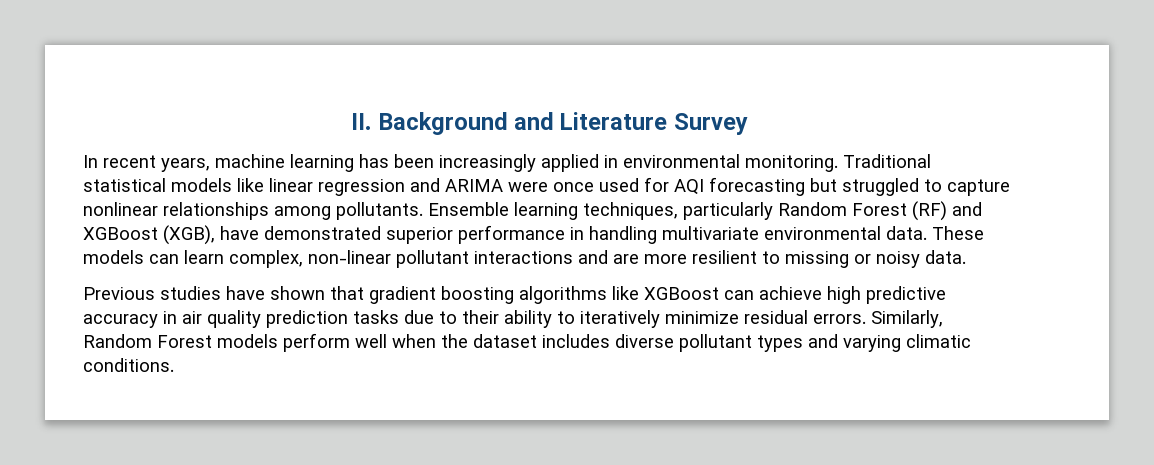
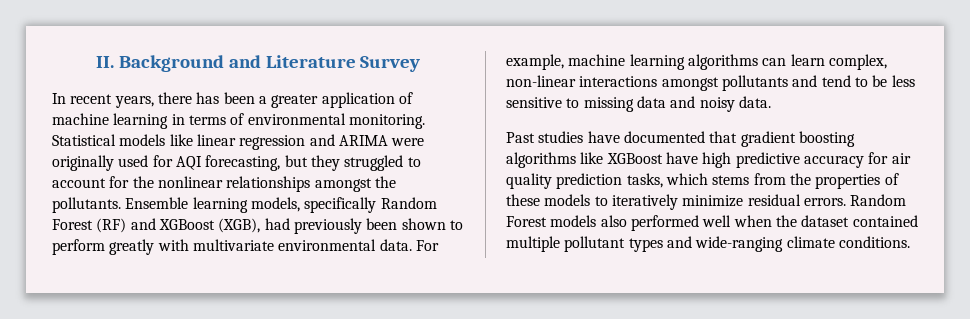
[215,154,931,172] [83,178,166,192] machine learning has been increasingly applied in environmental monitoring. Traditional statistical -> [157,92,413,108] [52,113,425,129] [52,134,116,146] there has been a greater application of machine learning in terms of environmental monitoring. Statistical
[553,182,594,192] once -> [52,155,114,171] originally
[709,177,1010,196] [83,202,331,220] forecasting but struggled to capture nonlinear relationships among -> [205,155,421,171] [52,176,396,192] forecasting, but they struggled to account for the nonlinear relationships amongst the
[583,202,773,220] techniques, particularly -> [250,197,377,213] models, specifically
[220,225,984,244] [83,250,871,268] have demonstrated superior performance in handling multivariate environmental data. These models can learn complex, non-linear pollutant interactions and are more resilient to missing or -> [264,218,463,234] [52,239,439,255] [506,54,887,70] [506,75,915,91] [506,96,696,112] had previously been shown to perform greatly with multivariate environmental data. For example, machine learning algorithms can learn complex, non-linear interactions amongst pollutants and tend to be less sensitive to missing data and
[83,287,155,300] Previous -> [506,132,535,143] Past
[270,286,325,300] shown -> [623,131,705,143] documented
[724,286,822,300] can achieve -> [665,152,698,164] have
[163,311,177,324] in -> [868,152,889,164] for
[353,310,552,328] tasks due to their ability -> [626,173,899,189] [506,194,591,206] tasks, which stems from the properties of these models
[871,310,943,328] Similarly, -> (846, 202) none
[283,333,350,352] perform -> [600,215,699,231] also performed
[542,334,674,348] includes diverse -> [852,215,918,227] [506,236,560,252] contained multiple
[843,334,971,352] varying climatic -> [695,236,835,252] wide-ranging climate

